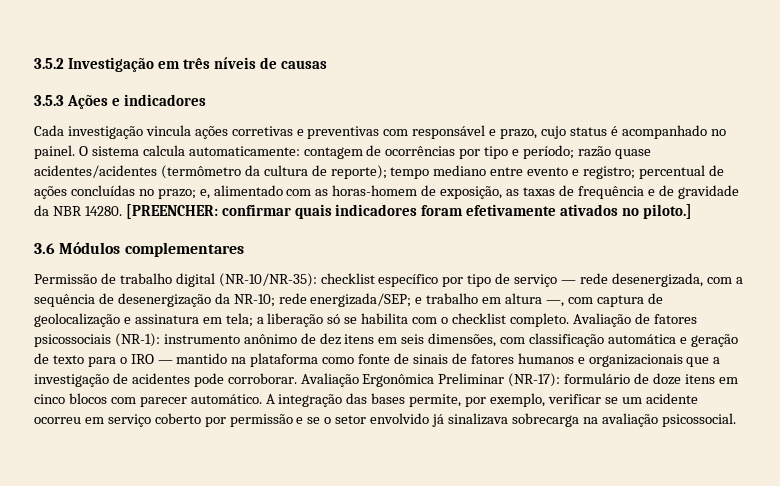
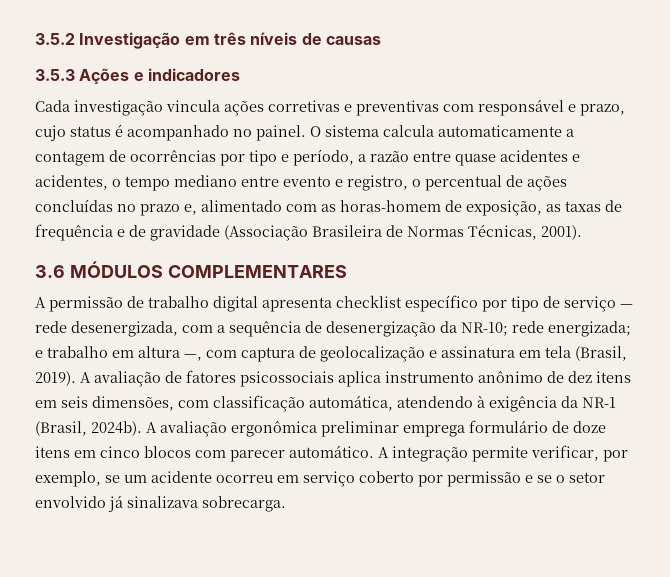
[188,146,300,156] automaticamente: -> [438,125,574,137] automaticamente a
[523,145,651,159] [34,165,387,179] período; razão quase acidentes/acidentes (termômetro da cultura de reporte); -> [293,149,580,166] [35,175,121,190] período, a razão entre quase acidentes e acidentes, o
[583,166,636,179] registro; -> [347,175,421,191] registro, o
[157,189,196,199] prazo; -> [140,204,180,216] prazo
[34,204,693,219] [34,242,244,257] [34,274,97,284] da NBR 14280. [PREENCHER: confirmar quais indicadores foram efetivamente ativados no piloto.] // 3.6 Módulos complementares // Permissão -> [224,224,582,241] [35,261,347,278] [35,296,123,312] (Associação Brasileira de Normas Técnicas, 2001). // 3.6 MÓDULOS COMPLEMENTARES // A permissão
[218,273,317,287] (NR-10/NR-35): -> [262,297,332,312] apresenta
[310,293,412,307] energizada/SEP; -> [548,321,631,337] energizada;
[225,313,631,327] tela; a liberação só se habilita com o checklist completo. Avaliação -> [545,346,627,361] [35,371,161,387] tela (Brasil, 2019). A avaliação
[114,333,160,347] (NR-1): -> [338,371,381,387] aplica
[607,334,738,347] [34,353,721,367] [34,373,561,387] automática e geração de texto para o IRO — mantido na plataforma como fonte de sinais de fatores humanos e organizacionais que a investigação de acidentes pode corroborar. Avaliação Ergonômica Preliminar (NR-17): -> [309,395,616,412] [35,421,465,437] automática, atendendo à exigência da NR-1 (Brasil, 2024b). A avaliação ergonômica preliminar emprega
[346,393,462,407] das bases permite, -> [472,445,599,462] permite verificar,
[547,394,601,404] verificar -> (101, 479) none
[511,413,736,427] sobrecarga na avaliação psicossocial. -> [202,496,286,512] sobrecarga.

